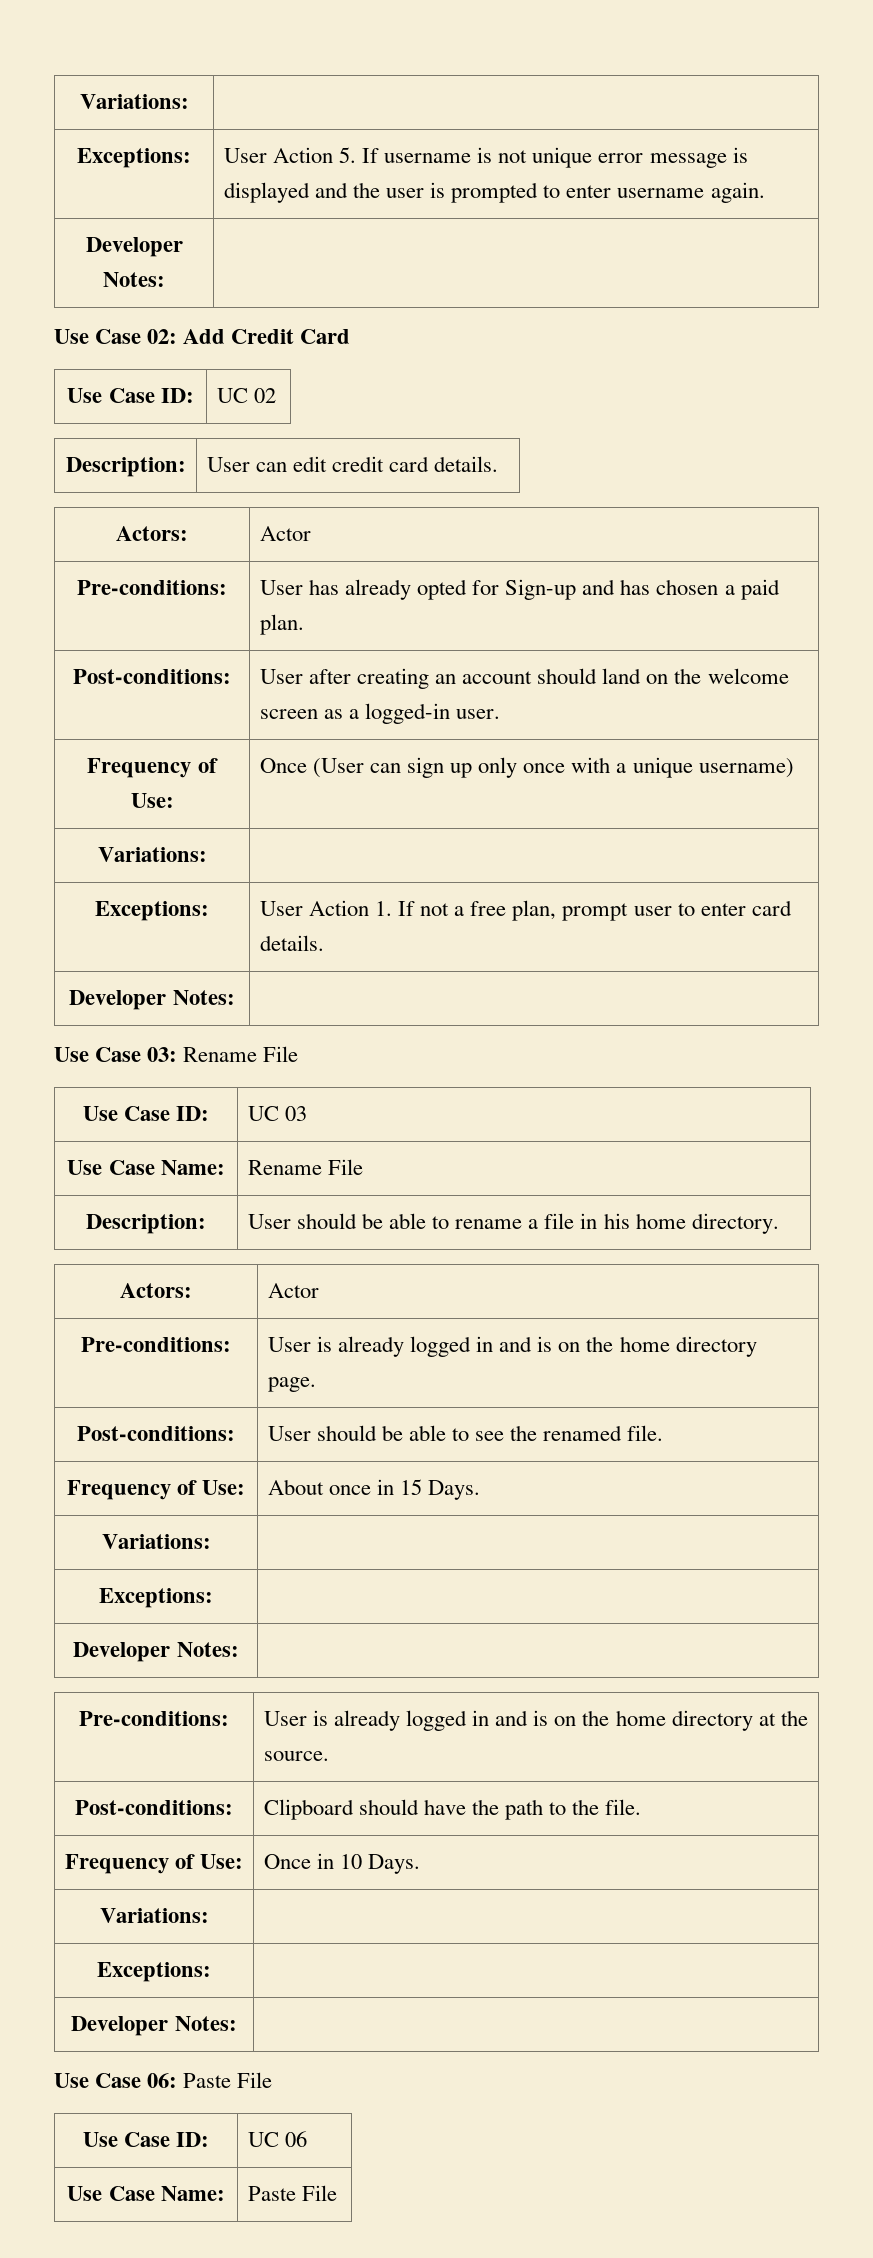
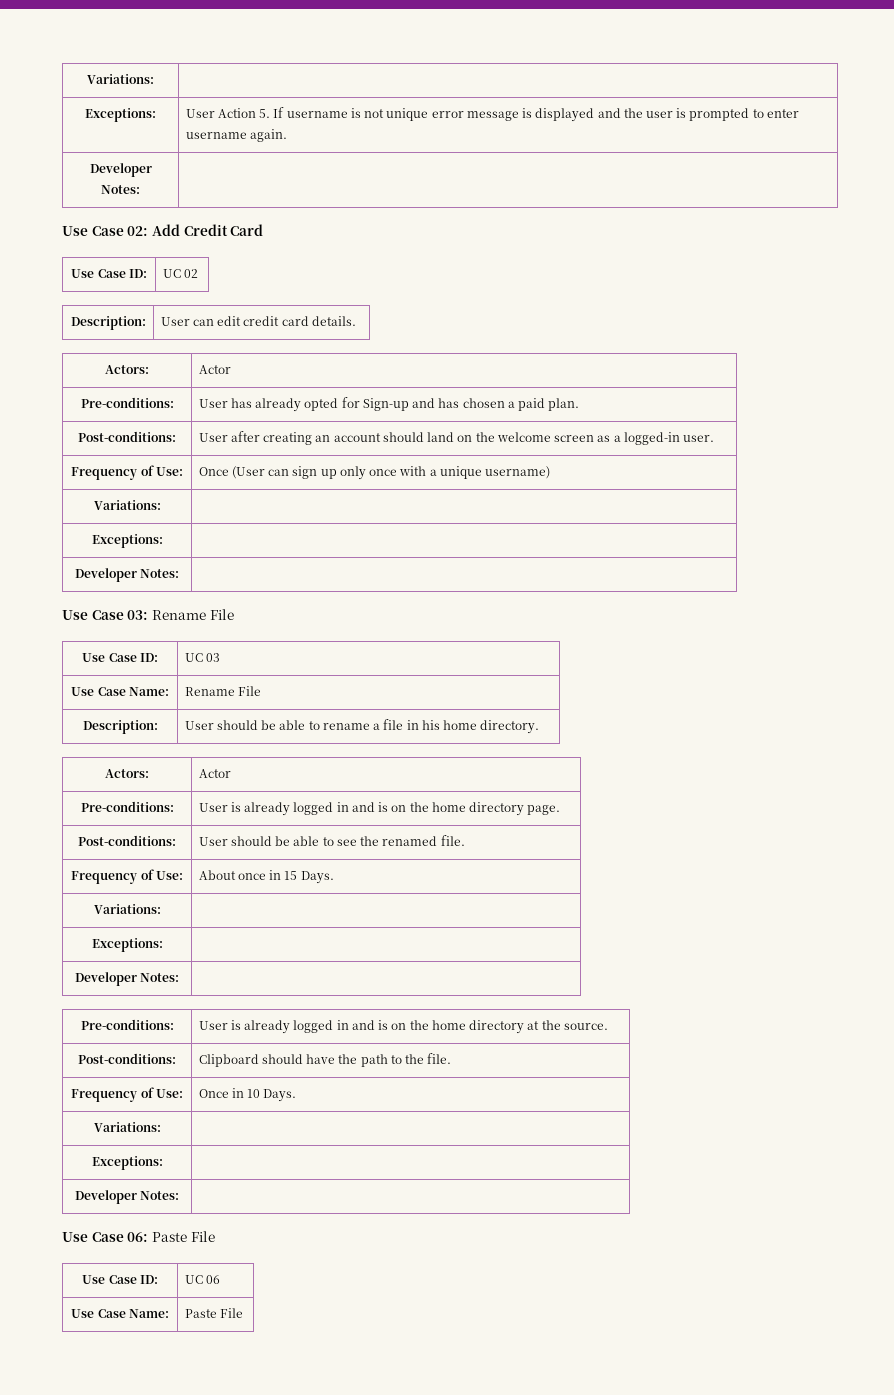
[259,900,792,921] [259,935,324,951] User Action 1. If not a free plan, prompt user to enter card details. -> (163, 541) none

